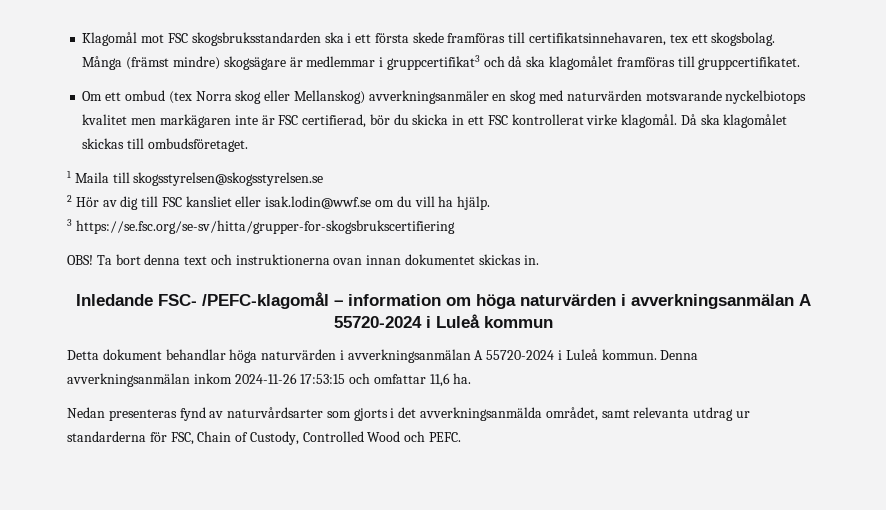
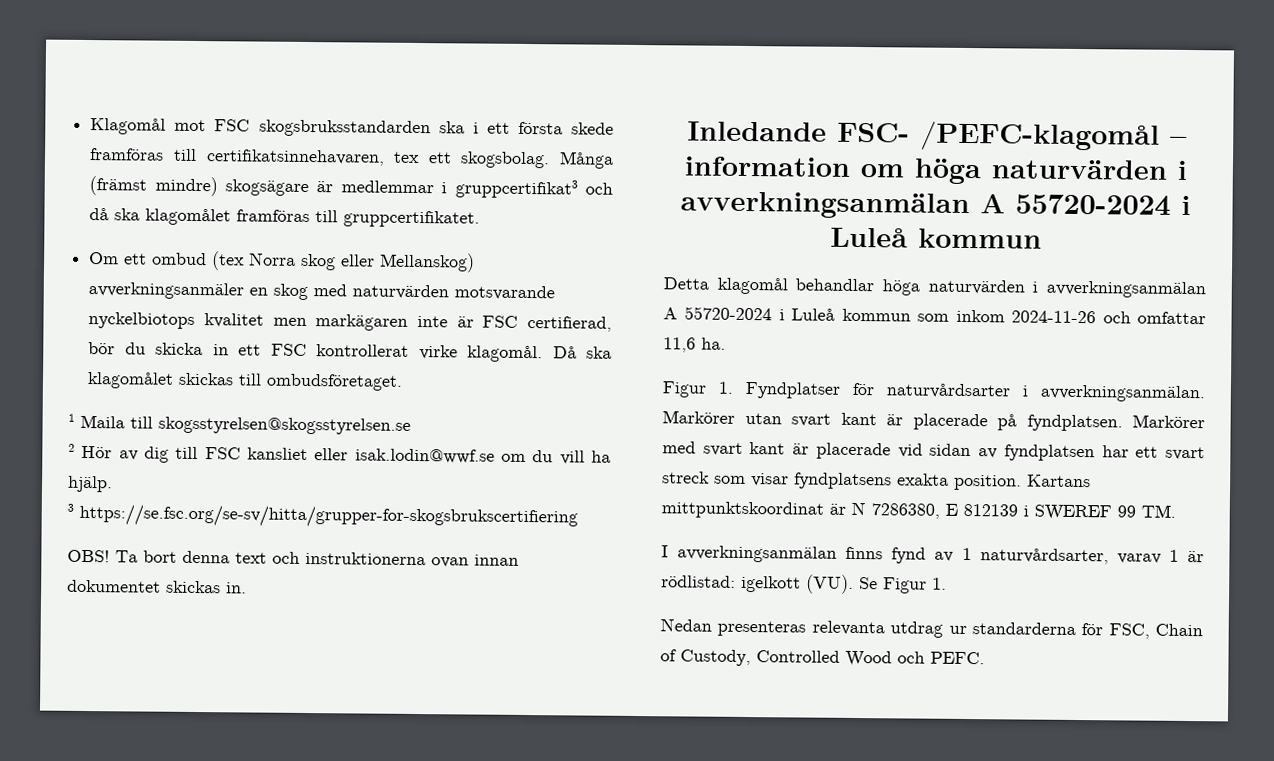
[102,349,162,360] dokument -> [716,277,788,295] klagomål
[601,349,699,360] [67,373,190,387] kommun. Denna avverkningsanmälan -> [841,308,950,322] kommun som
[300,374,346,384] 17:53:15 -> (1097, 317) none
[67,407,630,421] Nedan presenteras fynd av naturvårdsarter som gjorts i det avverkningsanmälda området, samt -> [662,381,1205,403] [662,410,1205,432] [662,441,1205,462] [662,471,1091,491] [661,501,1176,521] [661,545,1204,565] [661,574,947,594] [660,618,807,637] Figur 1. Fyndplatser för naturvårdsarter i avverkningsanmälan. Markörer utan svart kant är placerade på fyndplatsen. Markörer med svart kant är placerade vid sidan av fyndplatsen har ett svart streck som visar fyndplatsens exakta position. Kartans mittpunktskoordinat är N 7286380, E 812139 i SWEREF 99 TM. // I avverkningsanmälan finns fynd av 1 naturvårdsarter, varav 1 är rödlistad: igelkott (VU). Se Figur 1. // Nedan presenteras

